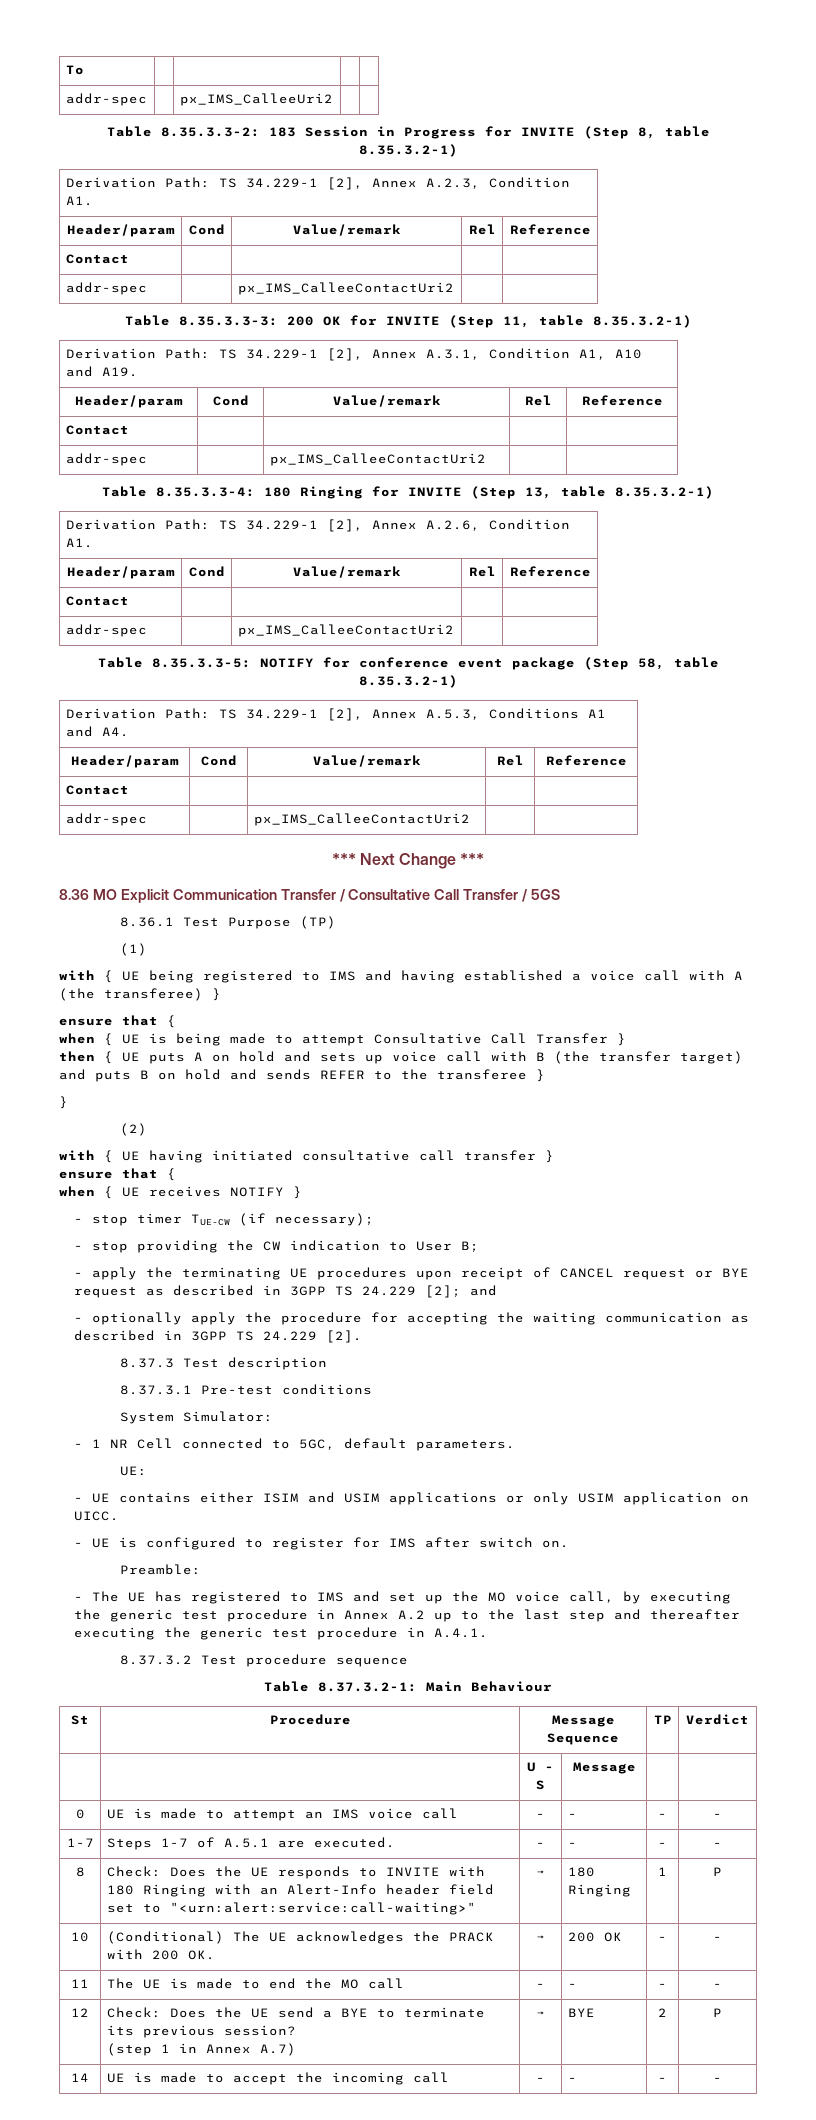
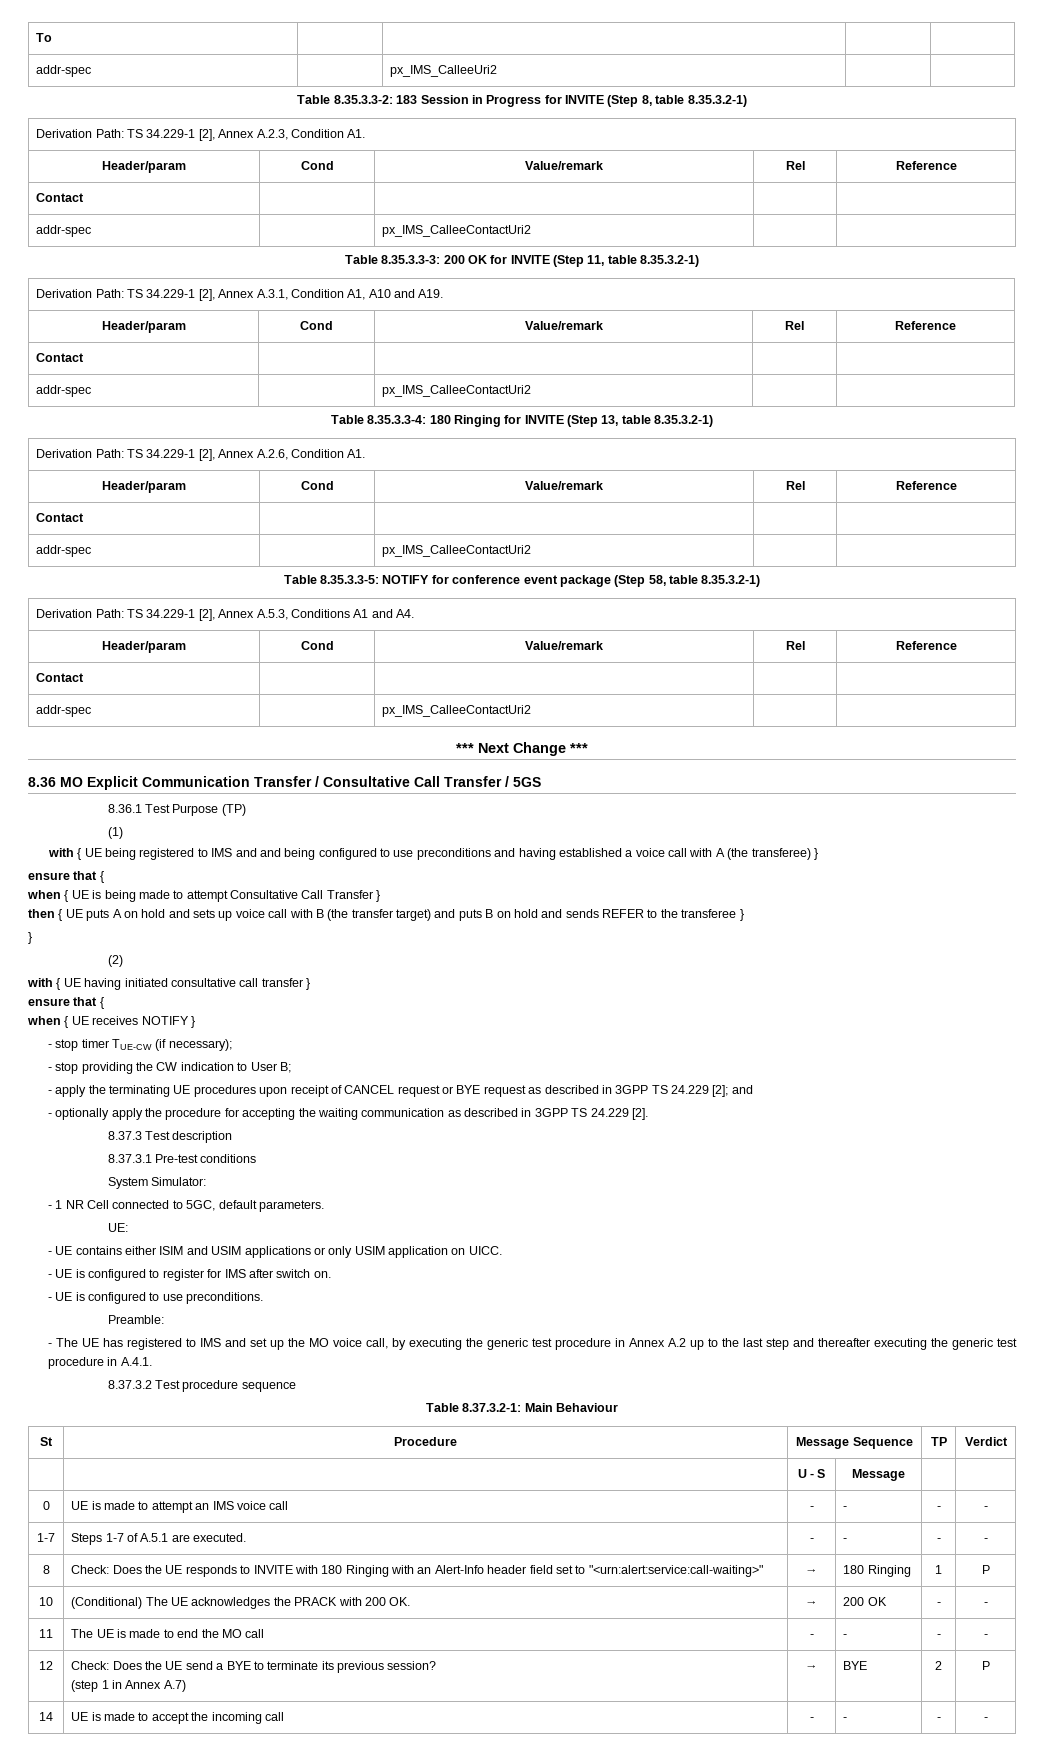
(392, 975) none -> [259,848,516,860] and being configured to use preconditions and
(570, 1544) none -> [47,1292,264,1304] // - UE is configured to use preconditions.

